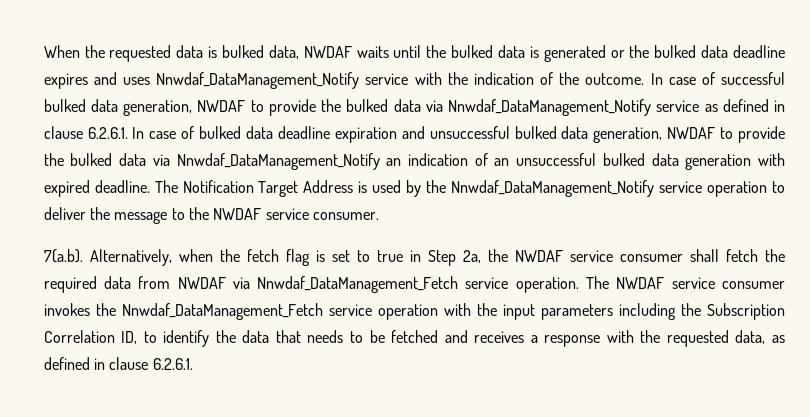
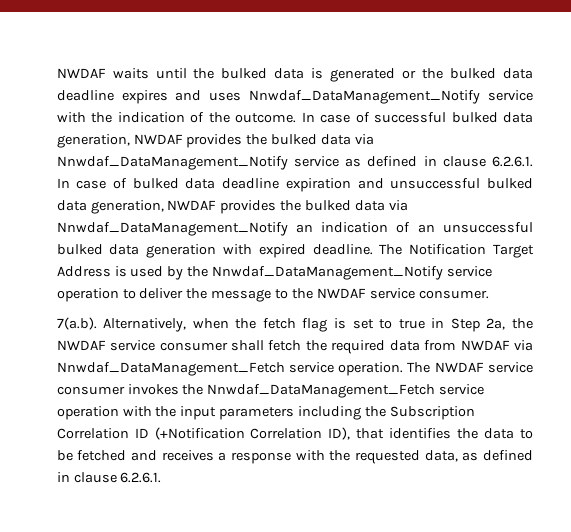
[43,45,299,62] When the requested data is bulked data, -> (56, 73) none
[250,99,316,116] to provide -> [186,134,243,148] provides
[720,126,786,143] to provide -> [220,200,277,214] provides
[121,330,344,347] ID, to identify the data that needs -> [134,427,515,440] ID (+Notification Correlation ID), that identifies the data

